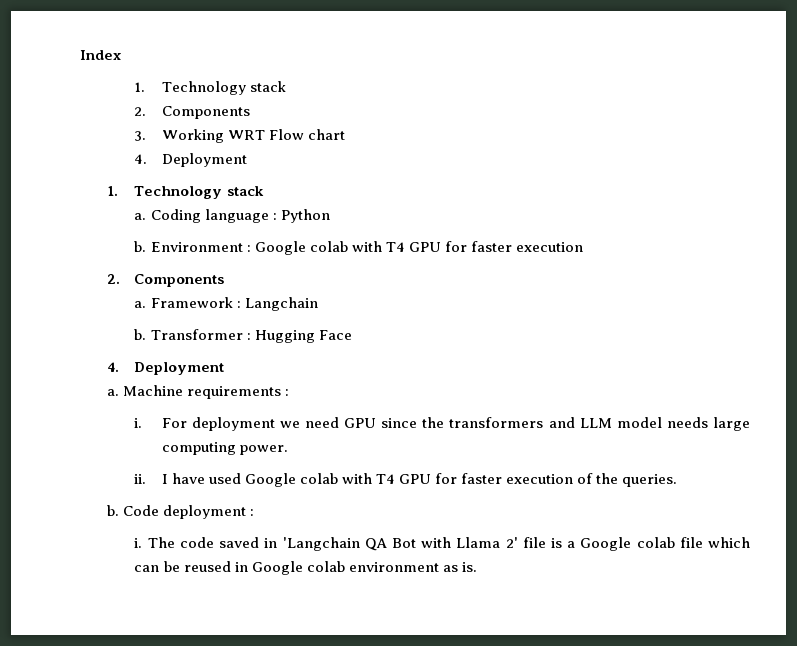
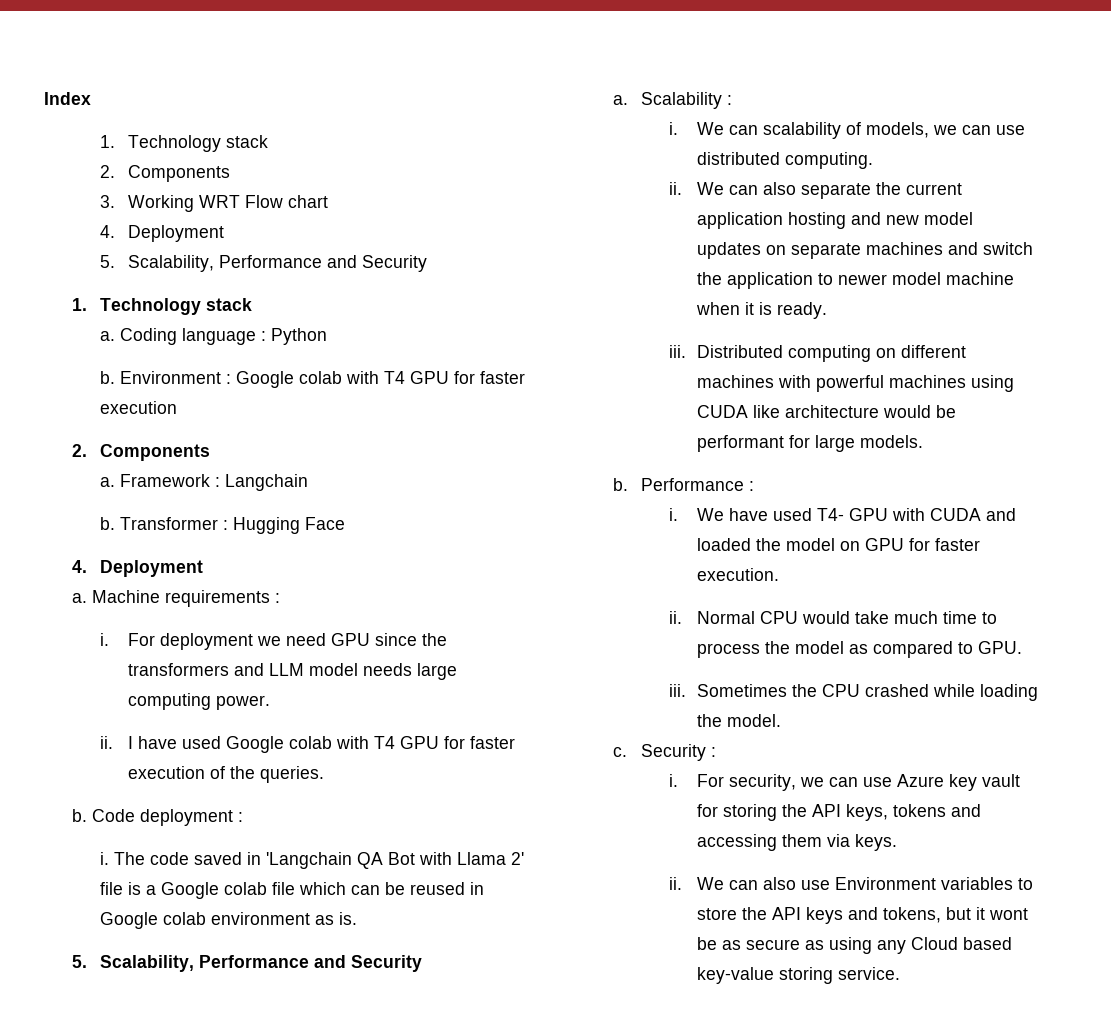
(247, 160) none -> [99,255,427,272] // 5. Scalability, Performance and Security
(477, 567) none -> [71,955,422,972] [612,92,732,109] [668,122,1025,139] [696,152,873,169] [668,182,962,199] [696,212,973,229] [696,242,1033,259] [696,272,1014,289] [695,302,827,319] [668,345,966,362] [696,375,1014,392] [696,405,956,418] [696,435,923,452] [612,478,754,491] [668,508,1016,521] [696,538,980,551] [696,568,779,581] [668,611,997,624] [696,641,1022,658] [668,684,1038,701] [696,714,781,727] [612,744,716,761] [668,774,1020,791] [696,804,981,821] [696,834,897,851] [668,877,1033,890] [696,907,1028,924] [696,937,1012,954] [696,967,900,984] // 5. Scalability, Performance and Security // a. Scalability : // i. We can scalability of models, we can use distributed computing. // ii. We can also separate the current application hosting and new model updates on separate machines and switch the application to newer model machine when it is ready. // iii. Distributed computing on different machines with powerful machines using CUDA like architecture would be performant for large models. // b. Performance : // i. We have used T4- GPU with CUDA and loaded the model on GPU for faster execution. // ii. Normal CPU would take much time to process the model as compared to GPU. // iii. Sometimes the CPU crashed while loading the model. // c. Security : // i. For security, we can use Azure key vault for storing the API keys, tokens and accessing them via keys. // ii. We can also use Environment variables to store the API keys and tokens, but it wont be as secure as using any Cloud based key-value storing service.

